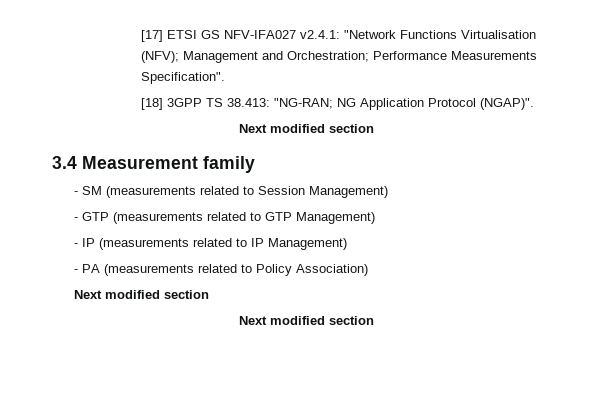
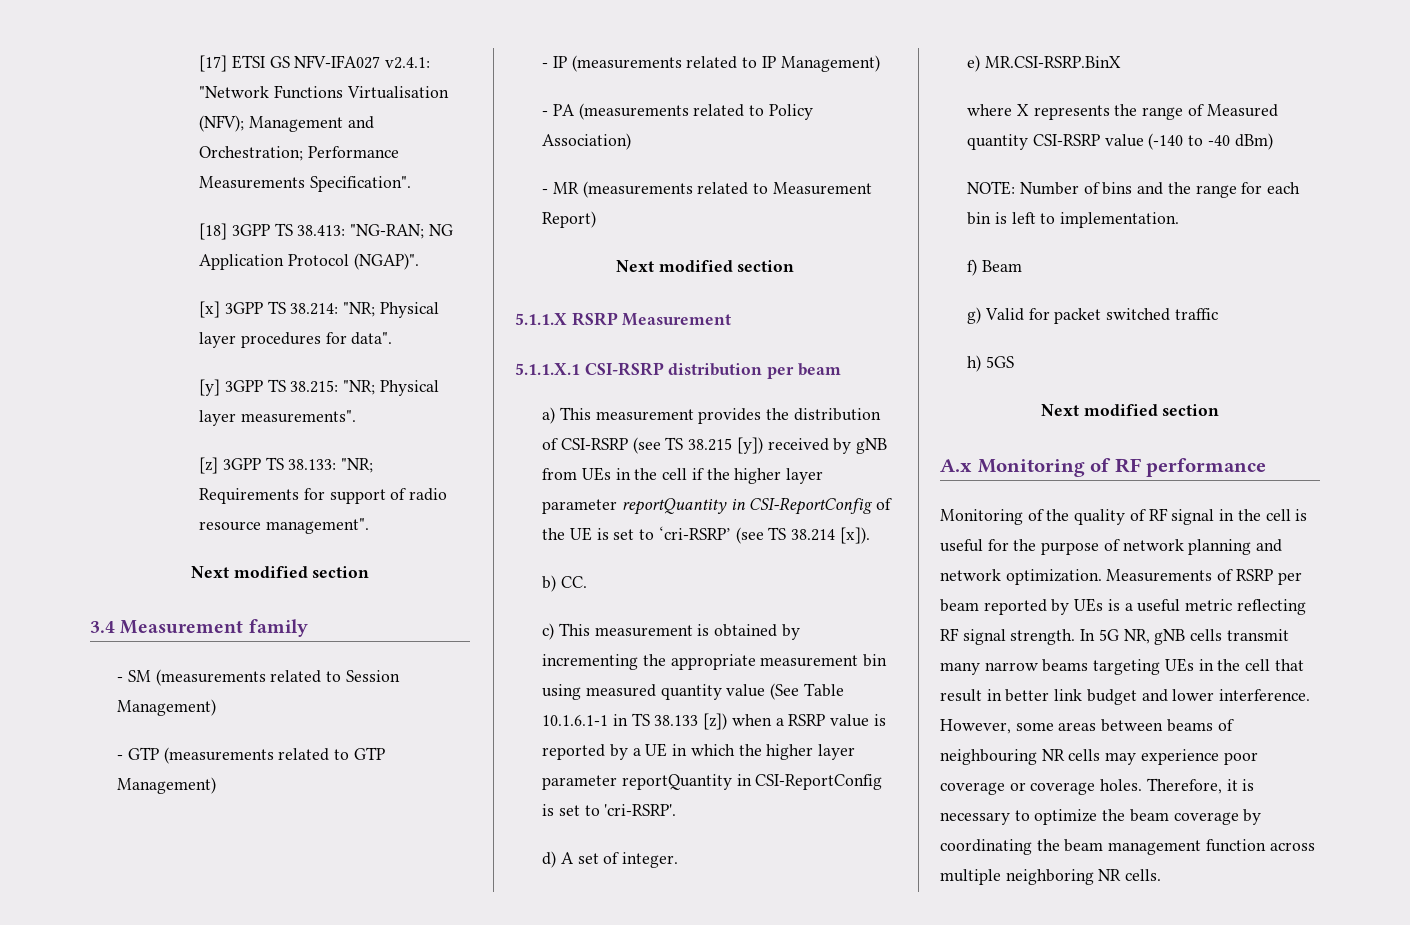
(535, 104) none -> [199,301,439,318] [199,332,393,348] [199,379,439,396] [199,410,356,426] [199,457,374,474] [199,488,448,504] [199,518,369,534] // [x] 3GPP TS 38.214: "NR; Physical layer procedures for data". // [y] 3GPP TS 38.215: "NR; Physical layer measurements". // [z] 3GPP TS 38.133: "NR; Requirements for support of radio resource management".
[74,290,210,299] [238,316,374,325] Next modified section // Next modified section -> [542,181,872,198] [542,211,597,228] [615,260,795,272] [515,312,732,326] [515,362,841,379] [542,407,881,424] [542,437,888,454] [542,467,824,484] [542,497,893,515] [542,526,870,544] [542,575,588,592] [542,623,800,640] [542,654,888,670] [542,683,844,700] [542,713,886,730] [542,743,856,760] [542,774,883,790] [542,804,677,816] [542,851,679,868] [967,55,1122,72] [967,104,1278,120] [967,133,1273,150] [967,181,1301,198] [967,212,1180,228] [967,259,1023,276] [967,307,1218,324] [967,355,1015,372] [1040,404,1220,416] [940,458,1267,477] [940,508,1308,525] [940,539,1283,555] [940,569,1302,585] [940,598,1306,615] [940,628,1289,645] [940,658,1304,675] [940,689,1311,705] [940,719,1234,734] [940,749,1258,765] [940,778,1255,795] [940,809,1262,825] [940,839,1315,855] [940,869,1162,885] - MR (measurements related to Measurement Report) // Next modified section // 5.1.1.X RSRP Measurement // 5.1.1.X.1 CSI-RSRP distribution per beam // a) This measurement provides the distribution of CSI-RSRP (see TS 38.215 [y]) received by gNB from UEs in the cell if the higher layer parameter reportQuantity in CSI-ReportConfig of the UE is set to ‘cri-RSRP’ (see TS 38.214 [x]). // b) CC. // c) This measurement is obtained by incrementing the appropriate measurement bin using measured quantity value (See Table 10.1.6.1-1 in TS 38.133 [z]) when a RSRP value is reported by a UE in which the higher layer parameter reportQuantity in CSI-ReportConfig is set to 'cri-RSRP'. // d) A set of integer. // e) MR.CSI-RSRP.BinX // where X represents the range of Measured quantity CSI-RSRP value (-140 to -40 dBm) // NOTE: Number of bins and the range for each bin is left to implementation. // f) Beam // g) Valid for packet switched traffic // h) 5GS // Next modified section // A.x Monitoring of RF performance // Monitoring of the quality of RF signal in the cell is useful for the purpose of network planning and network optimization. Measurements of RSRP per beam reported by UEs is a useful metric reflecting RF signal strength. In 5G NR, gNB cells transmit many narrow beams targeting UEs in the cell that result in better link budget and lower interference. However, some areas between beams of neighbouring NR cells may experience poor coverage or coverage holes. Therefore, it is necessary to optimize the beam coverage by coordinating the beam management function across multiple neighboring NR cells.

